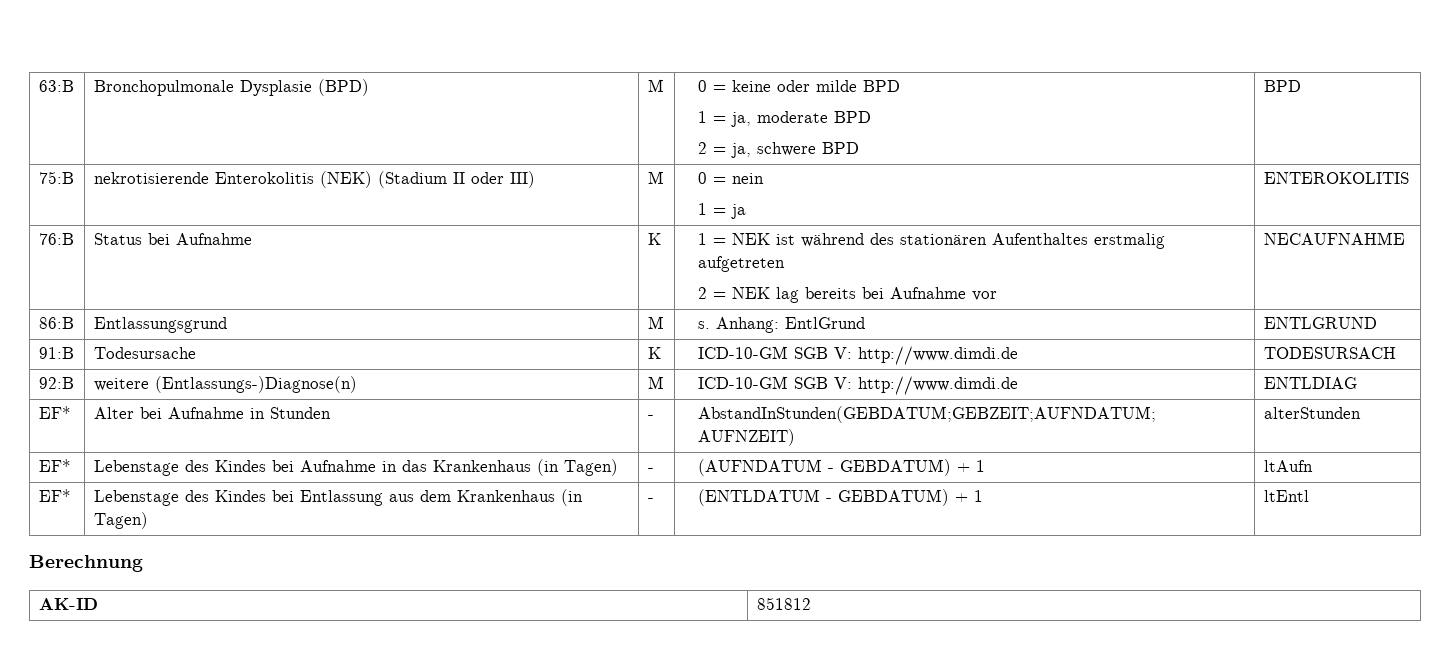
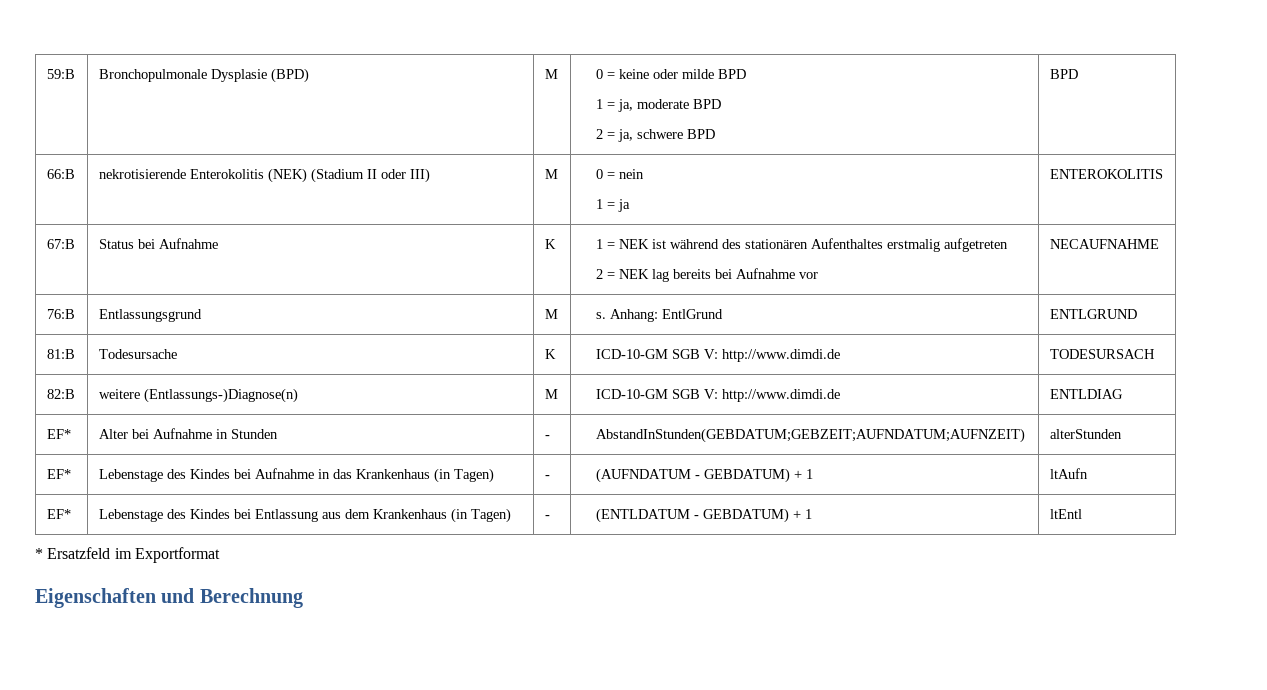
[38,80,74,92] 63:B -> [46,69,75,79] 59:B
[38,171,74,184] 75:B -> [46,169,75,179] 66:B
[38,233,74,245] 76:B -> [46,239,75,249] 67:B
[38,317,74,329] 86:B -> [46,309,75,319] 76:B
[38,347,74,359] 91:B -> [46,349,75,359] 81:B
[38,377,74,389] 92:B -> [46,389,75,399] 82:B
(1309, 496) none -> [35,547,220,563] [35,588,195,608] * Ersatzfeld im Exportformat // Eigenschaften und
[38,598,98,610] [756,597,811,610] // AK-ID | 851812 -> (303, 598) none

